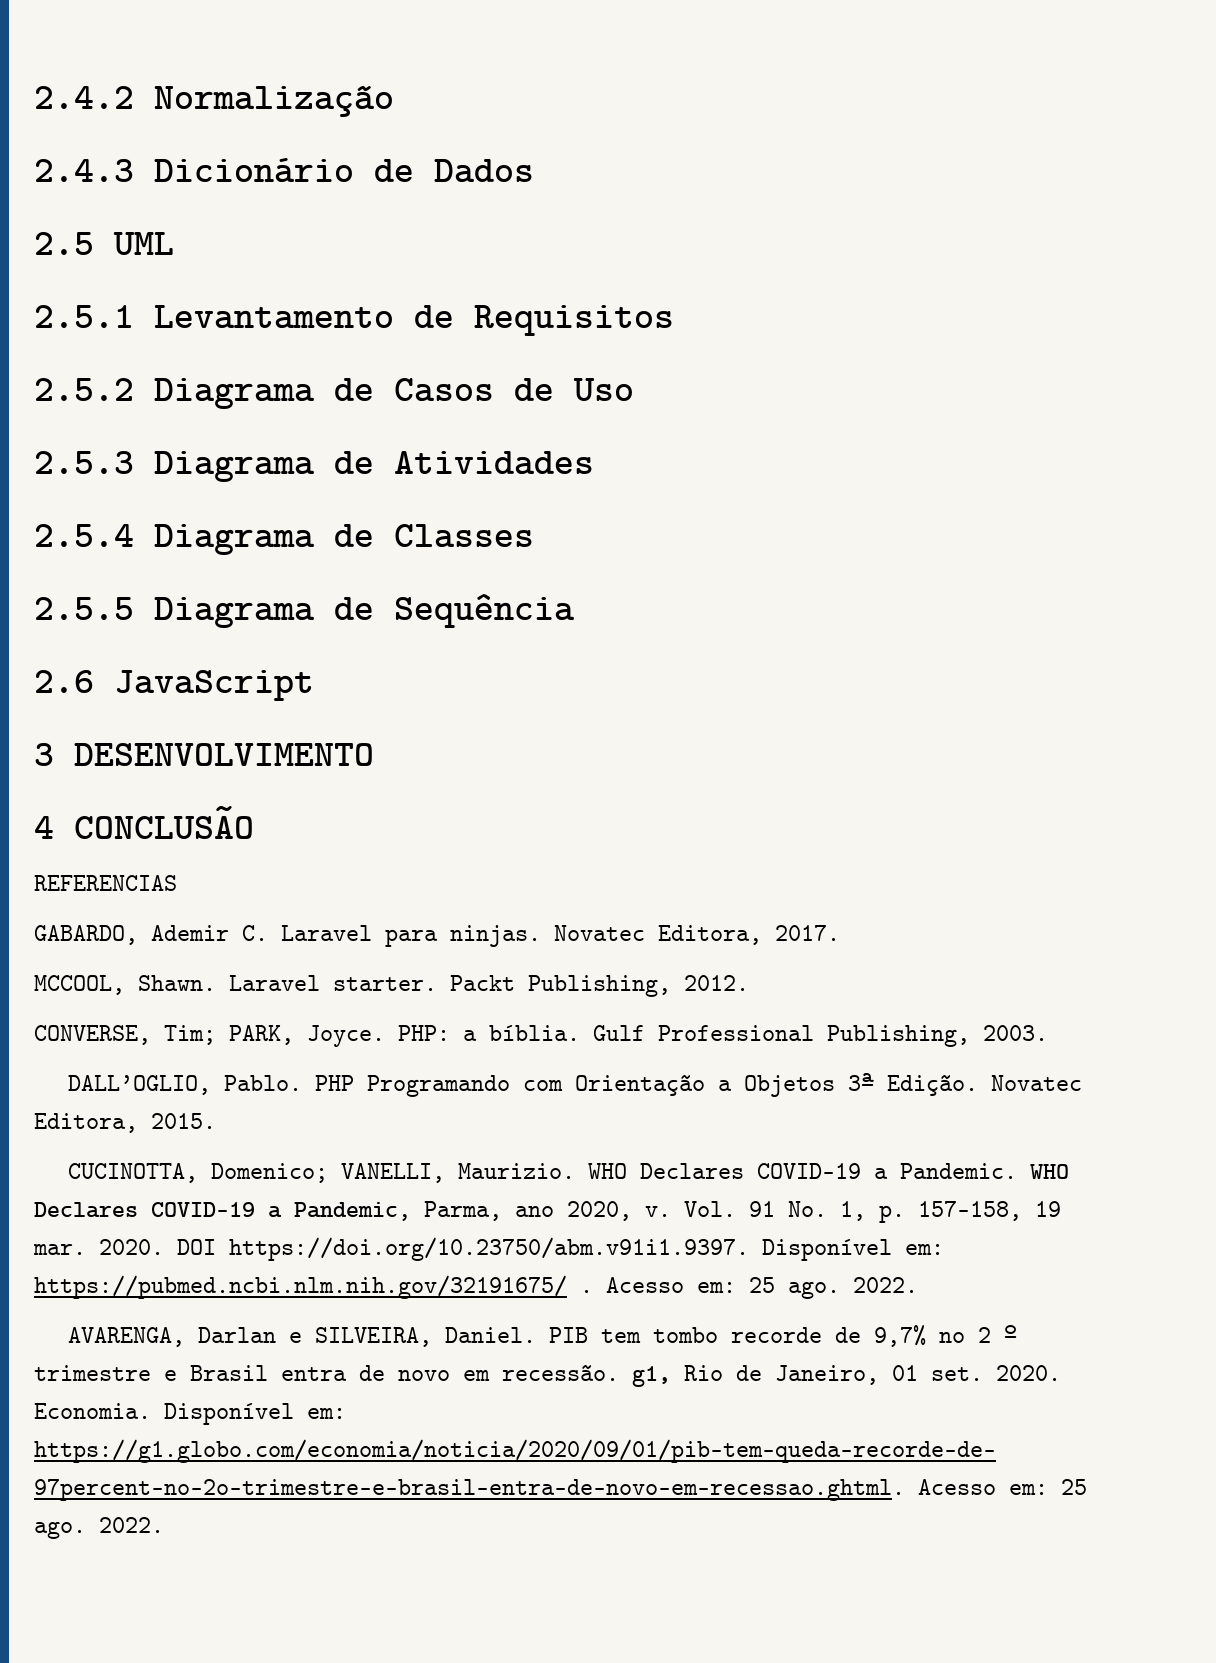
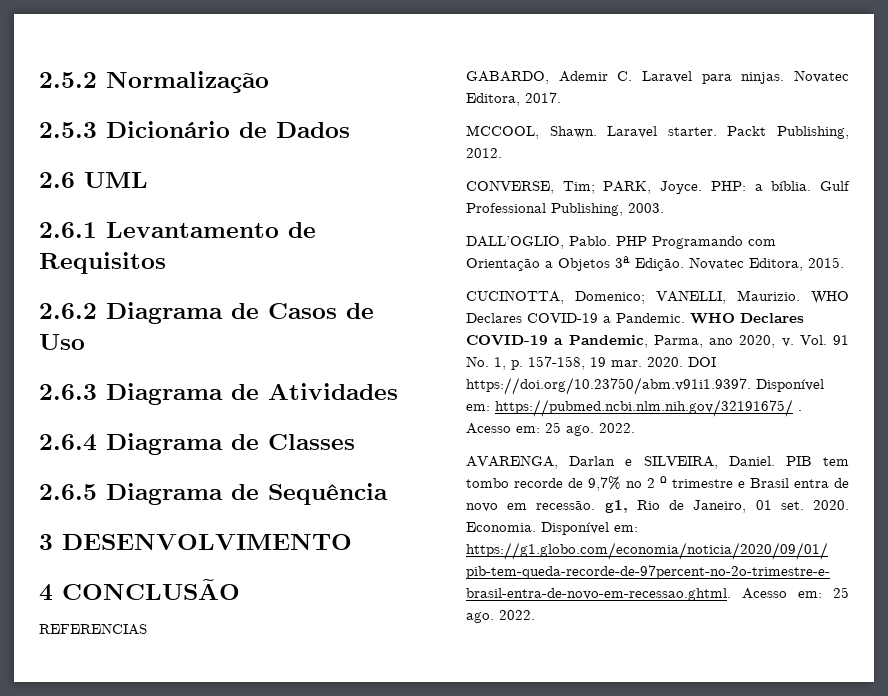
[34,86,134,109] 2.4.2 -> [39,72,97,88] 2.5.2
[34,159,134,182] 2.4.3 -> [39,122,97,138] 2.5.3
[34,232,94,255] 2.5 -> [39,172,75,188] 2.6
[34,305,134,328] 2.5.1 -> [39,222,97,238] 2.6.1
[34,378,134,401] 2.5.2 -> [39,303,97,319] 2.6.2
[34,451,134,474] 2.5.3 -> [39,384,97,400] 2.6.3
[34,524,134,547] 2.5.4 -> [39,434,97,451] 2.6.4
[34,597,134,620] 2.5.5 -> [39,484,97,500] 2.6.5
[34,670,314,701] // 2.6 JavaScript -> (388, 494) none

